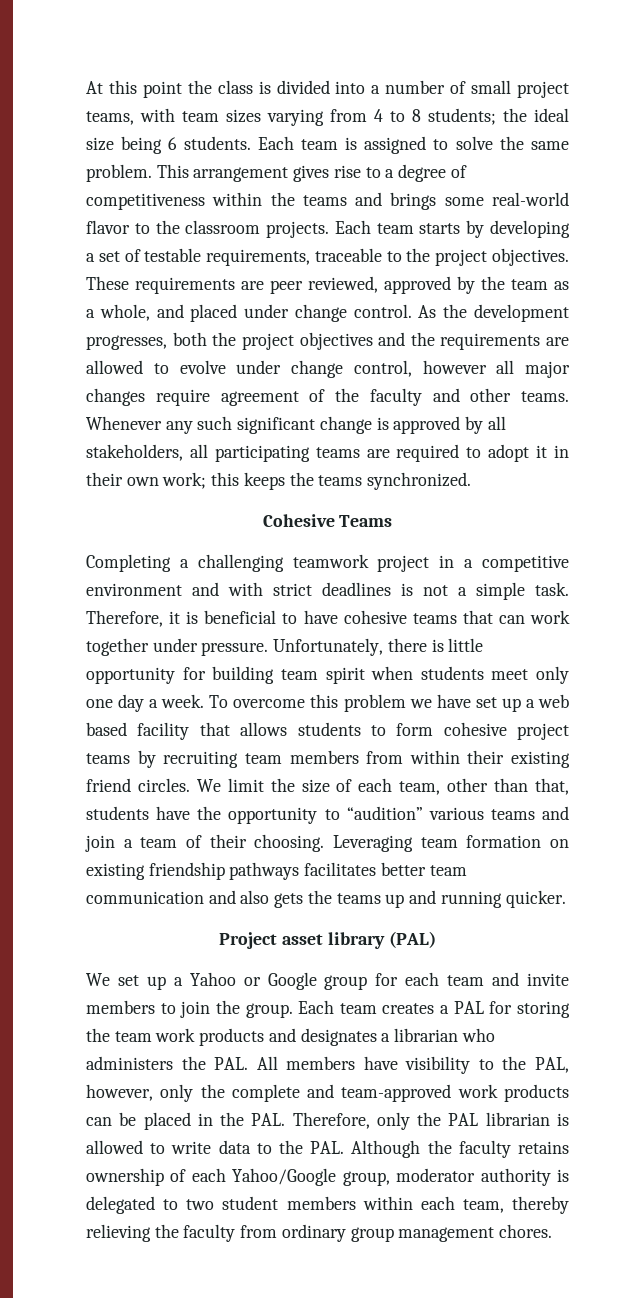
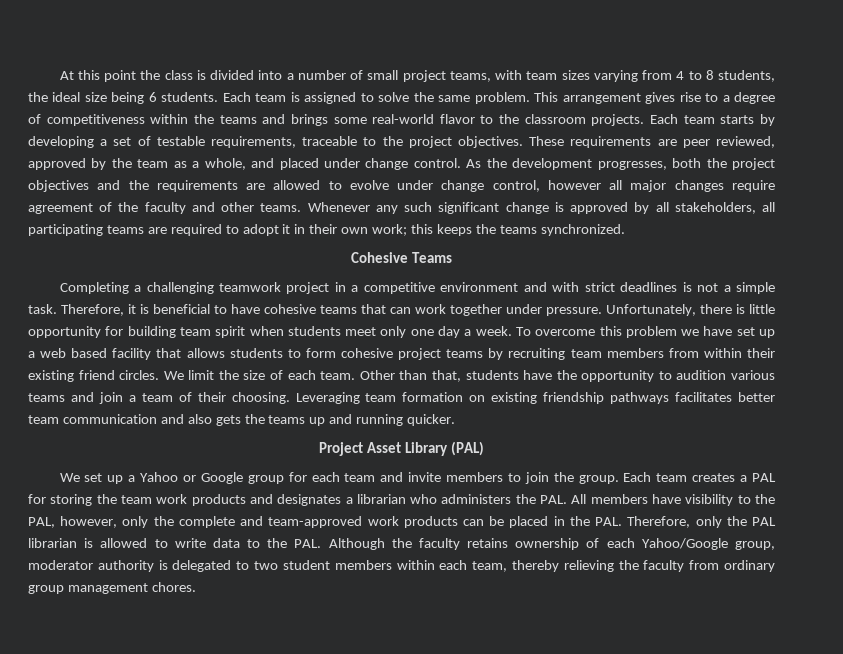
[428,108,496,125] students; -> [718,70,775,82] students,
[399,778,489,795] team, other -> [320,370,395,380] team. Other
[346,806,423,820] “audition” -> [676,370,727,380] audition
[282,932,385,949] asset library -> [367,442,448,456] Asset Library

